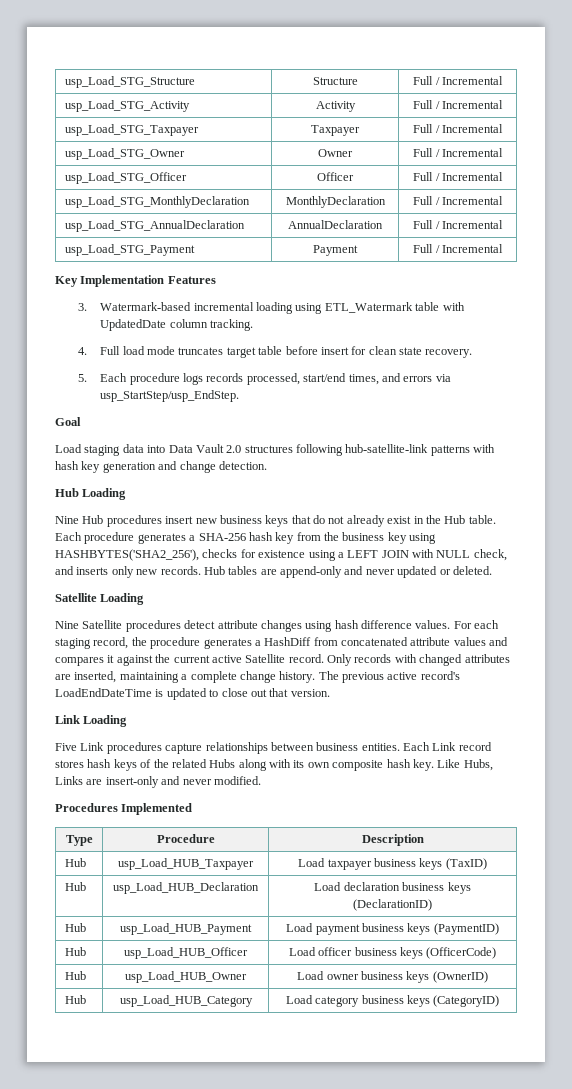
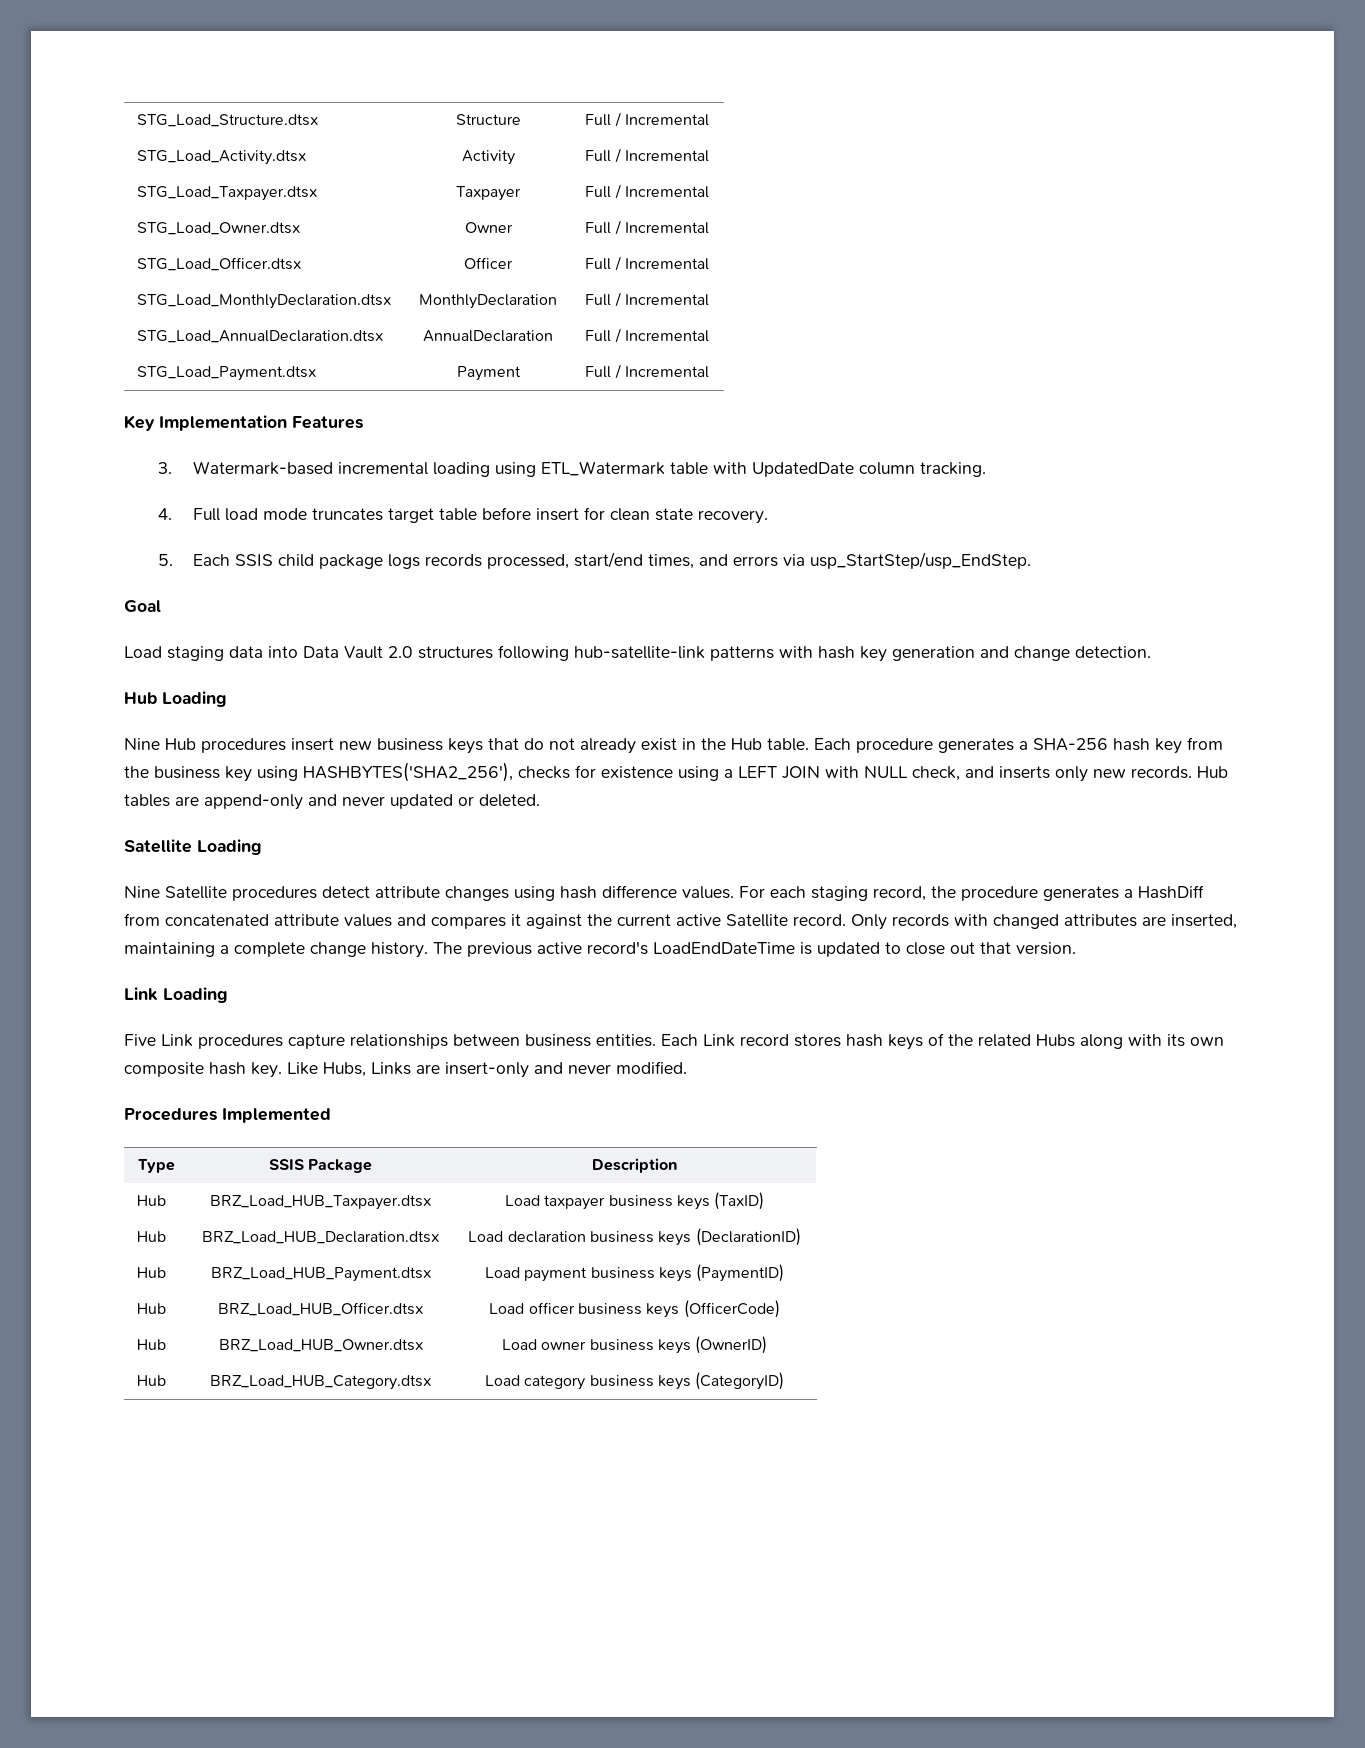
[64,76,195,88] usp_Load_STG_Structure -> [137,114,319,127] STG_Load_Structure.dtsx
[64,100,190,112] usp_Load_STG_Activity -> [137,150,307,165] STG_Load_Activity.dtsx
[64,124,199,136] usp_Load_STG_Taxpayer -> [137,186,318,201] STG_Load_Taxpayer.dtsx
[64,148,185,160] usp_Load_STG_Owner -> [137,222,301,235] STG_Load_Owner.dtsx
[64,172,187,184] usp_Load_STG_Officer -> [137,257,302,271] STG_Load_Officer.dtsx
[64,196,250,208] usp_Load_STG_MonthlyDeclaration -> [137,294,392,309] STG_Load_MonthlyDeclaration.dtsx
[64,220,245,232] usp_Load_STG_AnnualDeclaration -> [137,330,384,343] STG_Load_AnnualDeclaration.dtsx
[64,244,195,256] usp_Load_STG_Payment -> [137,366,317,381] STG_Load_Payment.dtsx
[129,373,180,385] procedure -> [234,554,383,569] SSIS child package
[156,834,215,843] Procedure -> [268,1159,373,1173] SSIS Package
[118,858,254,870] usp_Load_HUB_Taxpayer -> [210,1195,431,1210] BRZ_Load_HUB_Taxpayer.dtsx
[113,882,259,894] usp_Load_HUB_Declaration -> [202,1231,439,1244] BRZ_Load_HUB_Declaration.dtsx
[120,923,252,935] usp_Load_HUB_Payment -> [210,1267,431,1282] BRZ_Load_HUB_Payment.dtsx
[124,947,248,959] usp_Load_HUB_Officer -> [218,1302,423,1316] BRZ_Load_HUB_Officer.dtsx
[125,971,247,983] usp_Load_HUB_Owner -> [218,1339,423,1352] BRZ_Load_HUB_Owner.dtsx
[119,995,253,1007] usp_Load_HUB_Category -> [210,1375,431,1390] BRZ_Load_HUB_Category.dtsx

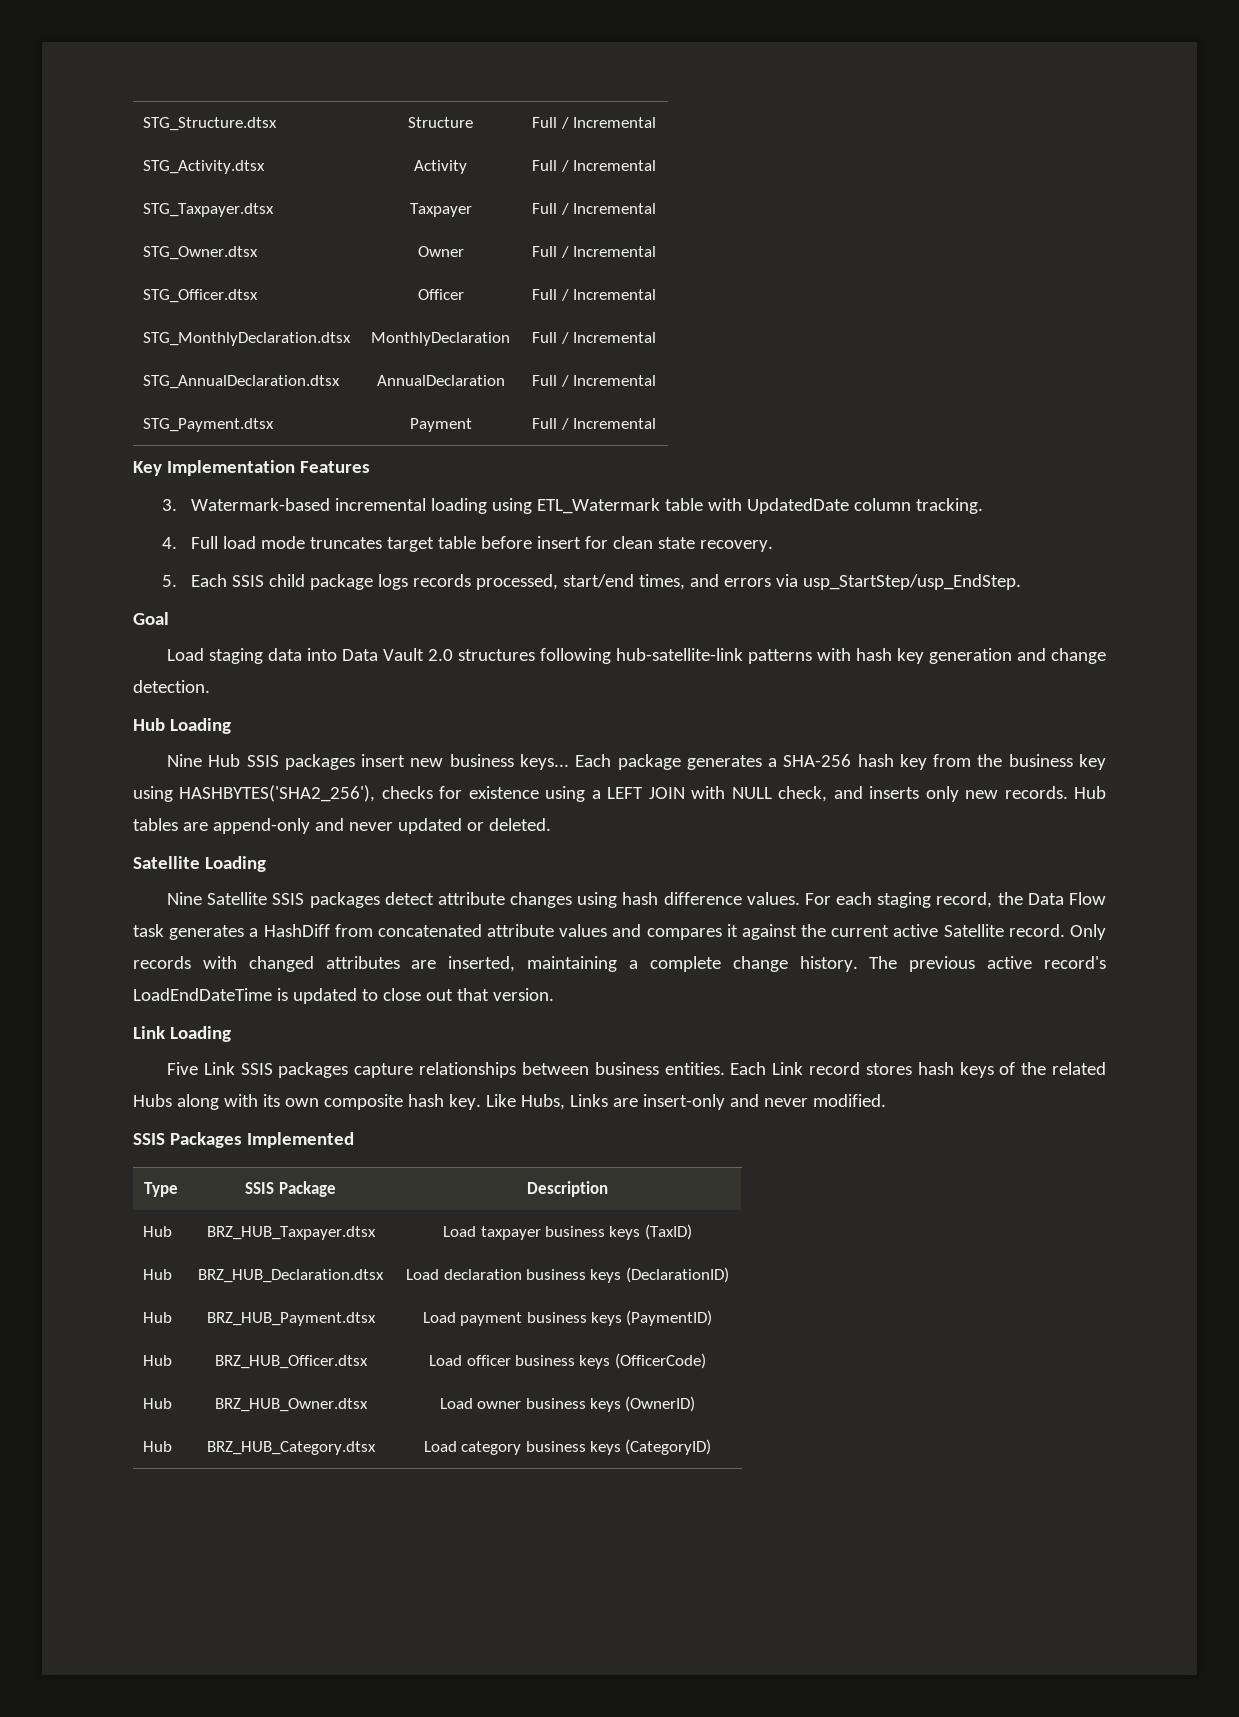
[137,114,319,127] STG_Load_Structure.dtsx -> [142,117,277,131] STG_Structure.dtsx
[137,150,307,165] STG_Load_Activity.dtsx -> [142,160,265,174] STG_Activity.dtsx
[137,186,318,201] STG_Load_Taxpayer.dtsx -> [142,203,274,217] STG_Taxpayer.dtsx
[137,222,301,235] STG_Load_Owner.dtsx -> [142,246,258,260] STG_Owner.dtsx
[137,257,302,271] STG_Load_Officer.dtsx -> [142,289,258,303] STG_Officer.dtsx
[137,294,392,309] STG_Load_MonthlyDeclaration.dtsx -> [142,332,351,346] STG_MonthlyDeclaration.dtsx
[137,330,384,343] STG_Load_AnnualDeclaration.dtsx -> [142,375,340,389] STG_AnnualDeclaration.dtsx
[137,366,317,381] STG_Load_Payment.dtsx -> [142,418,274,432] STG_Payment.dtsx
[201,738,286,753] procedures -> [246,754,355,770] SSIS packages
[448,738,933,754] keys that do not already exist in the Hub table. Each procedure -> [519,754,681,770] keys... Each package
[232,886,317,901] procedures -> [272,892,380,908] SSIS packages
[961,886,1038,901] procedure -> [1027,892,1106,905] [133,924,164,937] Data Flow task
[198,1034,283,1049] procedures -> [240,1062,349,1078] SSIS packages
[124,1108,217,1121] Procedures -> [133,1132,242,1148] SSIS Packages
[210,1195,431,1210] BRZ_Load_HUB_Taxpayer.dtsx -> [206,1226,376,1240] BRZ_HUB_Taxpayer.dtsx
[202,1231,439,1244] BRZ_Load_HUB_Declaration.dtsx -> [198,1269,384,1283] BRZ_HUB_Declaration.dtsx
[210,1267,431,1282] BRZ_Load_HUB_Payment.dtsx -> [206,1312,376,1326] BRZ_HUB_Payment.dtsx
[218,1302,423,1316] BRZ_Load_HUB_Officer.dtsx -> [214,1355,368,1369] BRZ_HUB_Officer.dtsx
[218,1339,423,1352] BRZ_Load_HUB_Owner.dtsx -> [214,1398,368,1412] BRZ_HUB_Owner.dtsx
[210,1375,431,1390] BRZ_Load_HUB_Category.dtsx -> [206,1441,376,1455] BRZ_HUB_Category.dtsx

